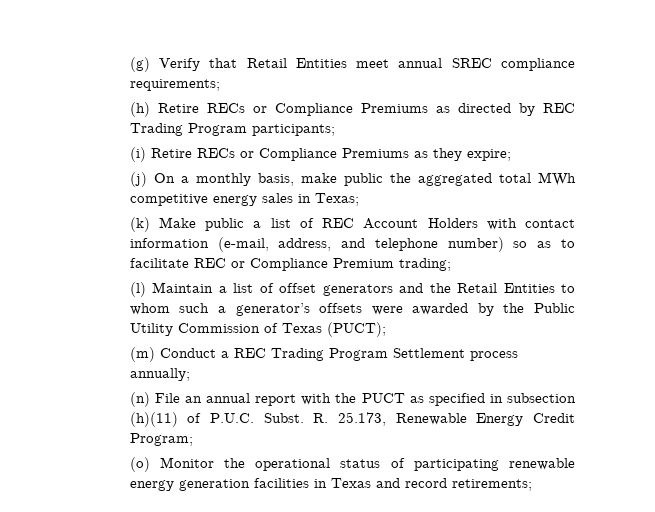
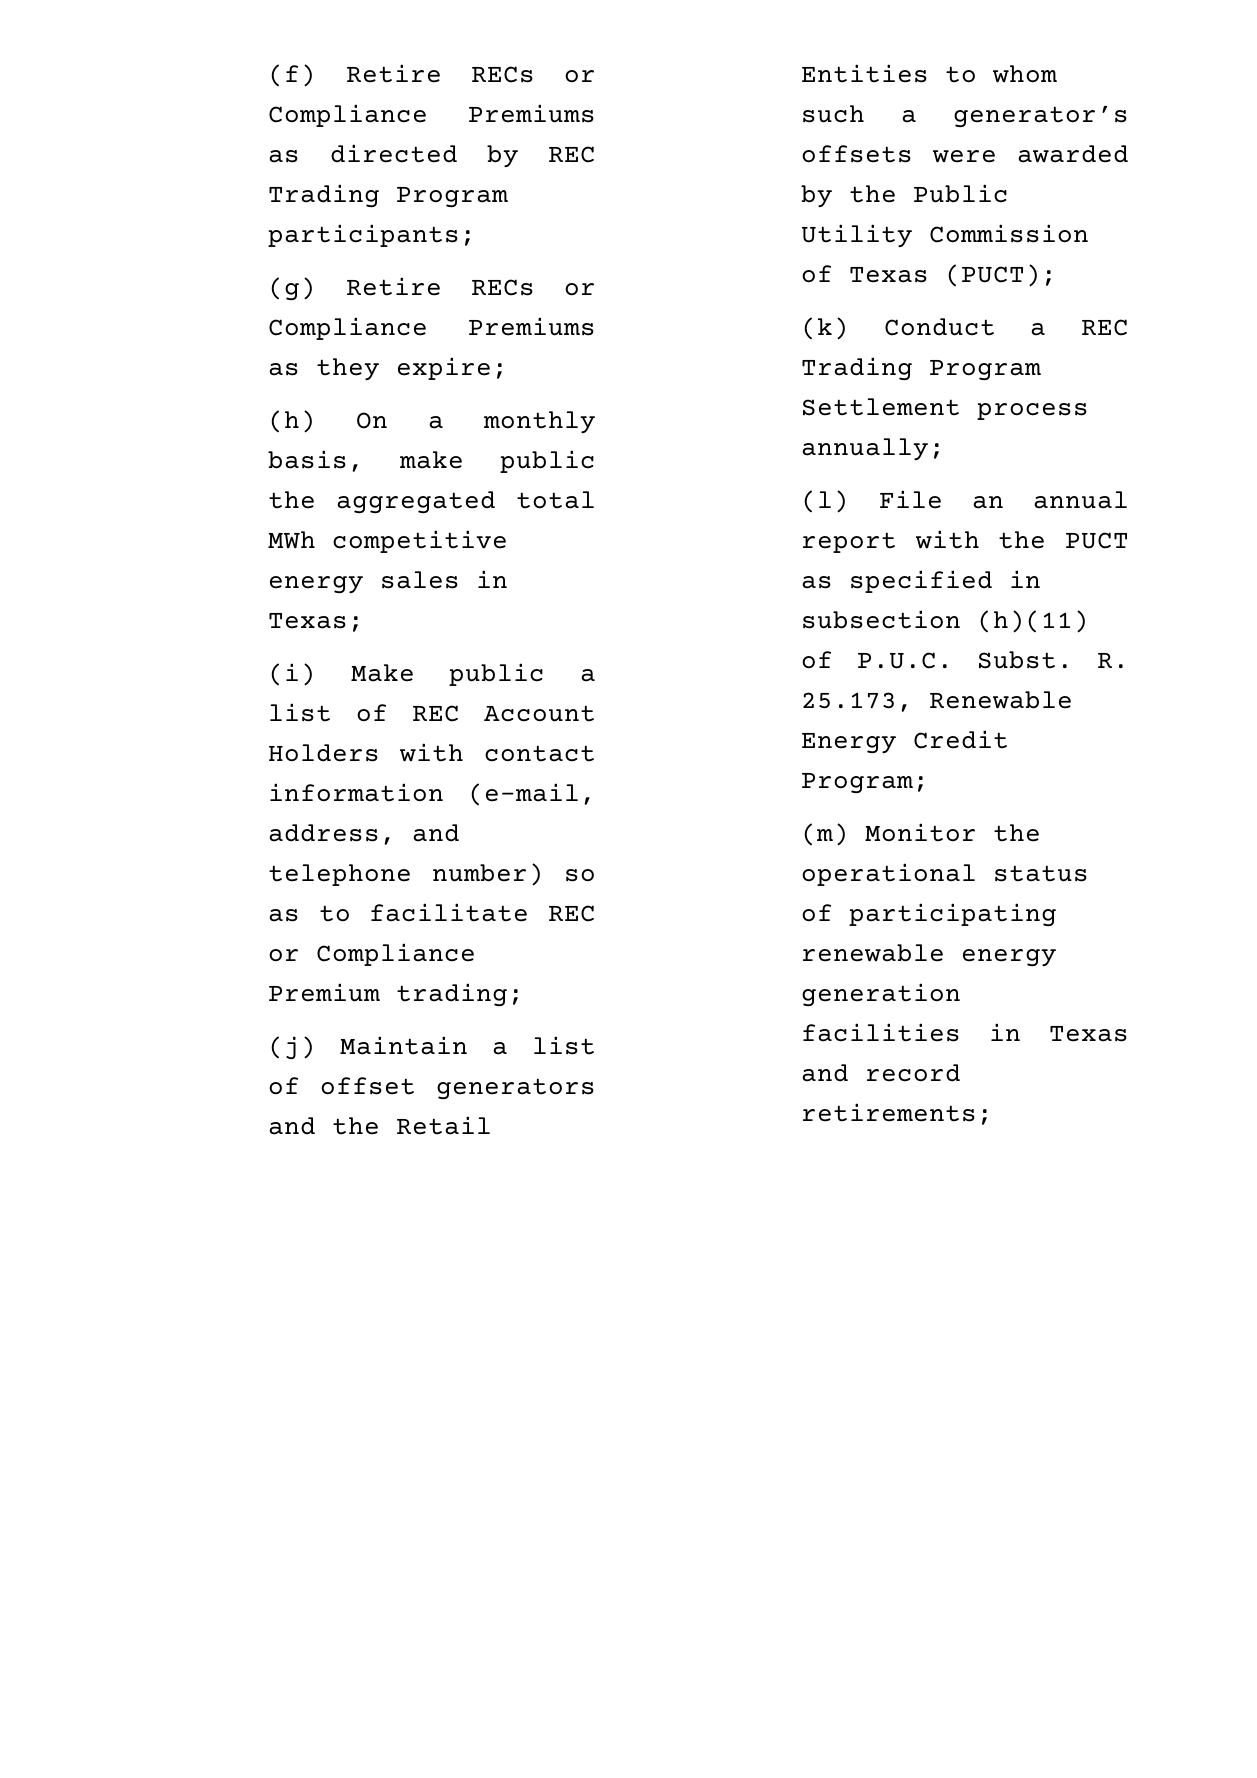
[129,57,576,72] [129,79,220,91] [129,102,150,117] (g) Verify that Retail Entities meet annual SREC compliance requirements; // (h) -> [268,64,317,87] (f)
[129,147,146,162] (i) -> [268,277,317,301] (g)
[129,172,147,187] (j) -> [268,410,317,433] (h)
[129,217,150,232] (k) -> [268,663,317,686] (i)
[129,282,146,297] (l) -> [268,1036,317,1060] (j)
[129,347,155,362] (m) -> [801,317,850,340] (k)
[129,392,150,407] (n) -> [801,490,850,513] (l)
[129,457,150,472] (o) -> [801,823,850,846] (m)

